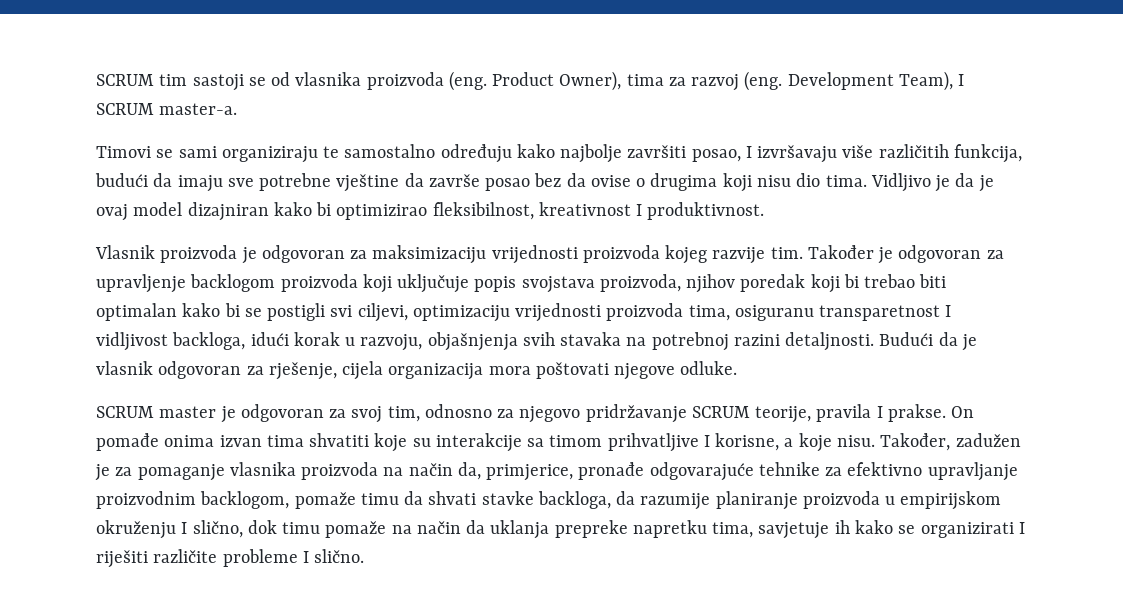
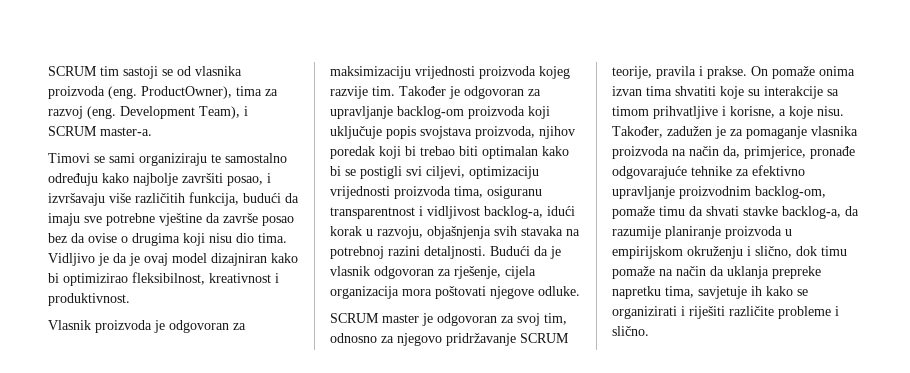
[492,71,622,91] Product Owner), -> [141,86,232,99] ProductOwner),
[958,74,965,86] I -> [244,106,248,116] i
[745,146,752,158] I -> [267,173,271,183] i
[636,204,643,216] I -> [275,273,279,283] i
[96,274,276,293] upravljenje backlogom -> [330,106,464,119] upravljanje backlog-om
[819,305,952,321] [96,332,246,351] transparetnost I vidljivost backloga, -> [330,206,543,219] transparentnost i vidljivost backlog-a,
[876,406,883,418] I -> [699,66,703,76] i
[96,433,159,451] pomađe -> [772,66,815,79] pomaže
[703,435,710,447] I -> [722,106,726,116] i
[200,491,290,509] backlogom, -> [755,186,826,199] backlog-om,
[537,491,611,509] backloga, -> [782,206,841,219] backlog-a,
[181,522,188,534] I -> [747,246,751,256] i
[1018,522,1025,534] I -> [681,306,685,316] i
[302,551,309,563] I -> [835,306,839,316] i

